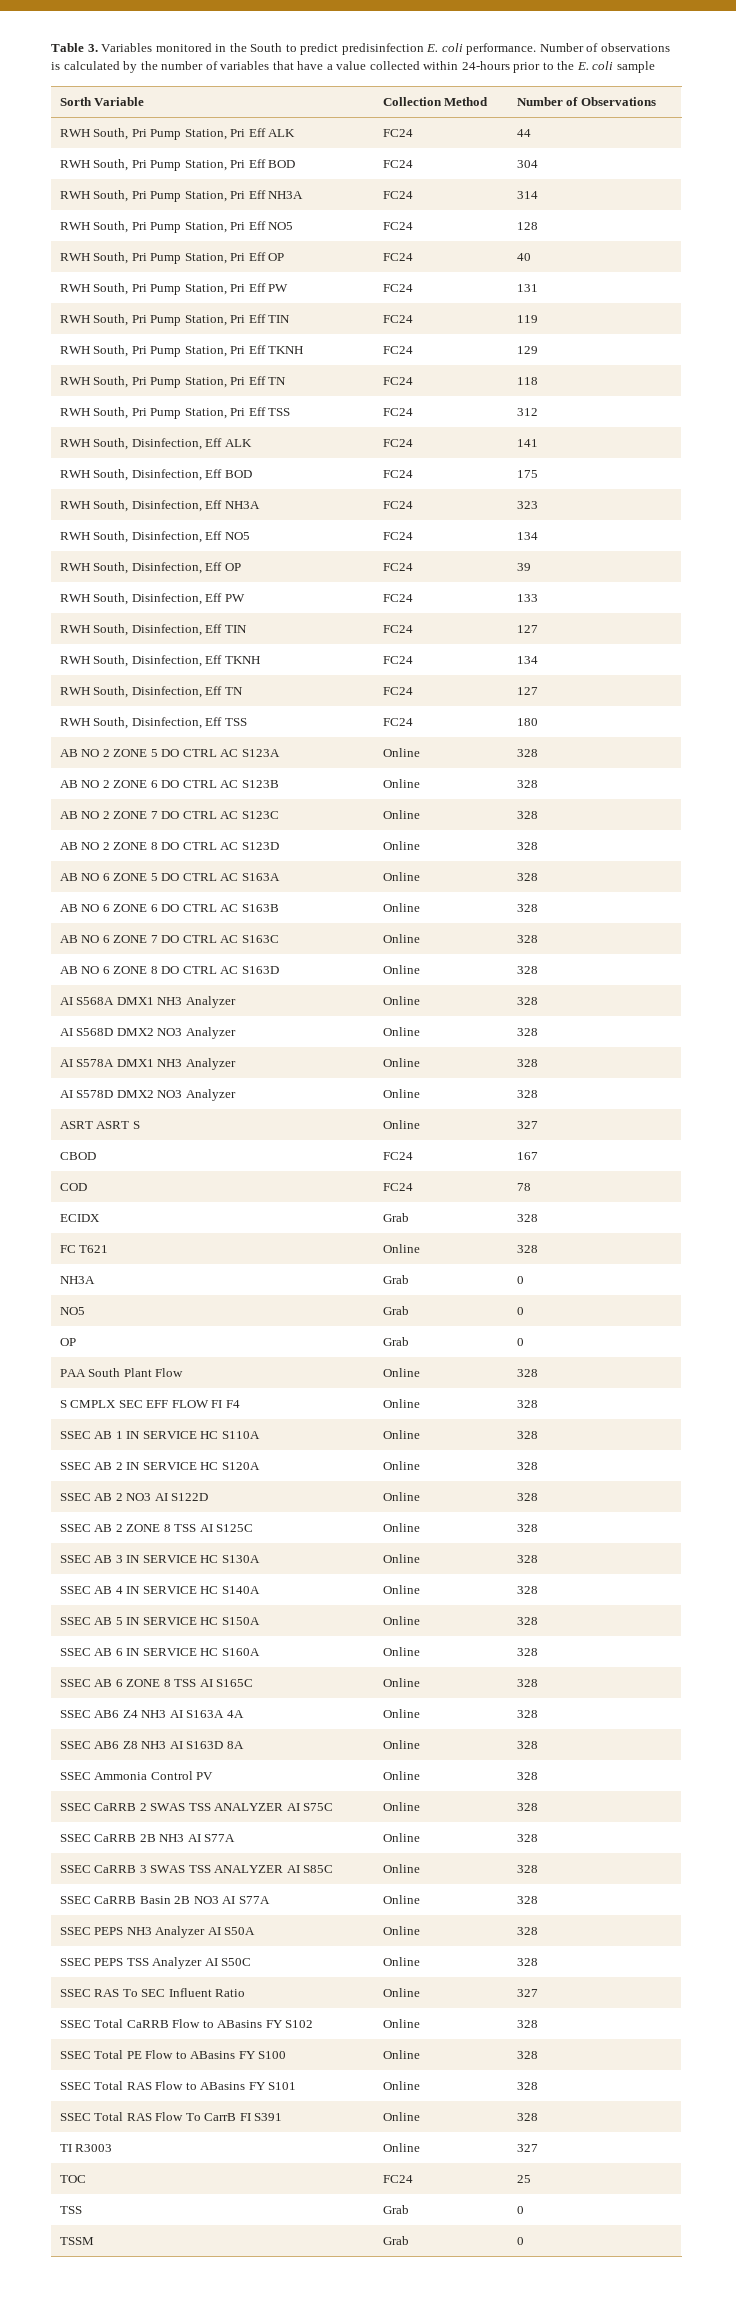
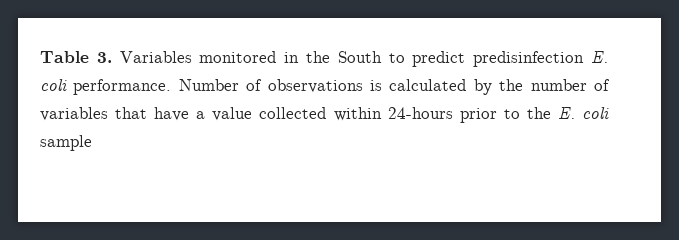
[59,97,145,106] [382,97,489,106] [516,97,656,106] [59,128,296,140] [382,129,413,137] [516,129,531,137] [59,159,296,171] [382,160,413,168] [516,160,538,168] [59,190,304,202] [382,191,413,199] [516,191,538,199] [59,221,294,233] [382,222,413,230] [516,222,538,230] [59,252,285,264] [382,253,413,261] [516,253,531,261] [59,283,289,295] [382,284,413,292] [516,284,538,292] [59,314,291,326] [382,315,413,323] [516,315,538,323] [59,345,304,357] [382,346,413,354] [516,346,538,354] [59,376,287,388] [382,377,413,385] [516,377,538,385] [59,407,291,419] [382,408,413,416] [516,408,538,416] [59,438,252,450] [382,439,413,447] [516,439,538,447] [59,469,252,481] [382,470,413,478] [516,470,538,478] [59,500,260,512] [382,501,413,509] [516,501,538,509] [59,531,250,543] [382,532,413,540] [516,532,538,540] [59,562,241,574] [382,563,413,571] [516,563,531,571] [59,593,245,605] [382,594,413,602] [516,594,538,602] [59,624,247,636] [382,625,413,633] [516,625,538,633] [59,655,260,667] [382,656,413,664] [516,656,538,664] [59,686,243,698] [382,687,413,695] [516,687,538,695] [59,717,247,729] [382,718,413,726] [516,718,538,726] [59,749,280,757] [382,748,420,757] [516,749,538,757] [59,780,279,788] [382,779,420,788] [516,780,538,788] [59,811,279,819] [382,810,420,819] [516,811,538,819] [59,842,279,850] [382,841,420,850] [516,842,538,850] [59,873,280,881] [382,872,420,881] [516,873,538,881] [59,904,279,912] [382,903,420,912] [516,904,538,912] [59,935,279,943] [382,934,420,943] [516,935,538,943] [59,966,279,974] [382,965,420,974] [516,966,538,974] [59,996,236,1008] [382,996,420,1005] [516,997,538,1005] [59,1027,236,1039] [382,1027,420,1036] [516,1028,538,1036] [59,1058,236,1070] [382,1058,420,1067] [516,1059,538,1067] [59,1089,236,1101] [382,1089,420,1098] [516,1090,538,1098] [59,1121,140,1129] [382,1120,420,1129] [516,1121,538,1129] [59,1152,96,1160] [382,1152,413,1160] [516,1152,538,1160] [59,1183,87,1191] [382,1183,413,1191] [516,1183,531,1191] [59,1214,100,1222] [382,1213,409,1222] [516,1214,538,1222] [59,1245,109,1253] [382,1244,420,1253] [516,1245,538,1253] [59,1276,95,1284] [382,1275,409,1284] [516,1276,524,1284] [59,1307,85,1315] [382,1306,409,1315] [516,1307,524,1315] [59,1338,76,1346] [382,1337,409,1346] [516,1338,524,1346] [59,1368,184,1377] [382,1368,420,1377] [516,1369,538,1377] [59,1400,240,1408] [382,1399,420,1408] [516,1400,538,1408] [59,1431,260,1439] [382,1430,420,1439] [516,1431,538,1439] [59,1462,260,1470] [382,1461,420,1470] [516,1462,538,1470] [59,1493,209,1501] [382,1492,420,1501] [516,1493,538,1501] [59,1524,254,1532] [382,1523,420,1532] [516,1524,538,1532] [59,1555,260,1563] [382,1554,420,1563] [516,1555,538,1563] [59,1586,260,1594] [382,1585,420,1594] [516,1586,538,1594] [59,1617,260,1625] [382,1616,420,1625] [516,1617,538,1625] [59,1648,260,1656] [382,1647,420,1656] [516,1648,538,1656] [59,1679,254,1687] [382,1678,420,1687] [516,1679,538,1687] [59,1710,244,1718] [382,1709,420,1718] [516,1710,538,1718] [59,1741,244,1749] [382,1740,420,1749] [516,1741,538,1749] [59,1771,214,1780] [382,1771,420,1780] [516,1772,538,1780] [59,1803,334,1811] [382,1802,420,1811] [516,1803,538,1811] [59,1834,236,1842] [382,1833,420,1842] [516,1834,538,1842] [59,1865,334,1873] [382,1864,420,1873] [516,1865,538,1873] [59,1896,270,1904] [382,1895,420,1904] [516,1896,538,1904] [59,1926,256,1938] [382,1926,420,1935] [516,1927,538,1935] [59,1957,252,1969] [382,1957,420,1966] [516,1958,538,1966] [59,1988,246,1997] [382,1988,420,1997] [516,1989,538,1997] [59,2019,314,2028] [382,2019,420,2028] [516,2020,538,2028] [59,2050,287,2059] [382,2050,420,2059] [516,2051,538,2059] [59,2081,297,2090] [382,2081,420,2090] [516,2082,538,2090] [59,2112,283,2121] [382,2112,420,2121] [516,2113,538,2121] [59,2144,113,2152] [382,2143,420,2152] [516,2144,538,2152] [59,2175,86,2183] [382,2175,413,2183] [516,2175,531,2183] [59,2206,82,2214] [382,2205,409,2214] [516,2206,524,2214] [59,2237,94,2245] [382,2236,409,2245] [516,2237,524,2245] // Sorth Variable | Collection Method | Number of Observations // RWH South, Pri Pump Station, Pri Eff ALK | FC24 | 44 // RWH South, Pri Pump Station, Pri Eff BOD | FC24 | 304 // RWH South, Pri Pump Station, Pri Eff NH3A | FC24 | 314 // RWH South, Pri Pump Station, Pri Eff NO5 | FC24 | 128 // RWH South, Pri Pump Station, Pri Eff OP | FC24 | 40 // RWH South, Pri Pump Station, Pri Eff PW | FC24 | 131 // RWH South, Pri Pump Station, Pri Eff TIN | FC24 | 119 // RWH South, Pri Pump Station, Pri Eff TKNH | FC24 | 129 // RWH South, Pri Pump Station, Pri Eff TN | FC24 | 118 // RWH South, Pri Pump Station, Pri Eff TSS | FC24 | 312 // RWH South, Disinfection, Eff ALK | FC24 | 141 // RWH South, Disinfection, Eff BOD | FC24 | 175 // RWH South, Disinfection, Eff NH3A | FC24 | 323 // RWH South, Disinfection, Eff NO5 | FC24 | 134 // RWH South, Disinfection, Eff OP | FC24 | 39 // RWH South, Disinfection, Eff PW | FC24 | 133 // RWH South, Disinfection, Eff TIN | FC24 | 127 // RWH South, Disinfection, Eff TKNH | FC24 | 134 // RWH South, Disinfection, Eff TN | FC24 | 127 // RWH South, Disinfection, Eff TSS | FC24 | 180 // AB NO 2 ZONE 5 DO CTRL AC S123A | Online | 328 // AB NO 2 ZONE 6 DO CTRL AC S123B | Online | 328 // AB NO 2 ZONE 7 DO CTRL AC S123C | Online | 328 // AB NO 2 ZONE 8 DO CTRL AC S123D | Online | 328 // AB NO 6 ZONE 5 DO CTRL AC S163A | Online | 328 // AB NO 6 ZONE 6 DO CTRL AC S163B | Online | 328 // AB NO 6 ZONE 7 DO CTRL AC S163C | Online | 328 // AB NO 6 ZONE 8 DO CTRL AC S163D | Online | 328 // AI S568A DMX1 NH3 Analyzer | Online | 328 // AI S568D DMX2 NO3 Analyzer | Online | 328 // AI S578A DMX1 NH3 Analyzer | Online | 328 // AI S578D DMX2 NO3 Analyzer | Online | 328 // ASRT ASRT S | Online | 327 // CBOD | FC24 | 167 // COD | FC24 | 78 // ECIDX | Grab | 328 // FC T621 | Online | 328 // NH3A | Grab | 0 // NO5 | Grab | 0 // OP | Grab | 0 // PAA South Plant Flow | Online | 328 // S CMPLX SEC EFF FLOW FI F4 | Online | 328 // SSEC AB 1 IN SERVICE HC S110A | Online | 328 // SSEC AB 2 IN SERVICE HC S120A | Online | 328 // SSEC AB 2 NO3 AI S122D | Online | 328 // SSEC AB 2 ZONE 8 TSS AI S125C | Online | 328 // SSEC AB 3 IN SERVICE HC S130A | Online | 328 // SSEC AB 4 IN SERVICE HC S140A | Online | 328 // SSEC AB 5 IN SERVICE HC S150A | Online | 328 // SSEC AB 6 IN SERVICE HC S160A | Online | 328 // SSEC AB 6 ZONE 8 TSS AI S165C | Online | 328 // SSEC AB6 Z4 NH3 AI S163A 4A | Online | 328 // SSEC AB6 Z8 NH3 AI S163D 8A | Online | 328 // SSEC Ammonia Control PV | Online | 328 // SSEC CaRRB 2 SWAS TSS ANALYZER AI S75C | Online | 328 // SSEC CaRRB 2B NH3 AI S77A | Online | 328 // SSEC CaRRB 3 SWAS TSS ANALYZER AI S85C | Online | 328 // SSEC CaRRB Basin 2B NO3 AI S77A | Online | 328 // SSEC PEPS NH3 Analyzer AI S50A | Online | 328 // SSEC PEPS TSS Analyzer AI S50C | Online | 328 // SSEC RAS To SEC Influent Ratio | Online | 327 // SSEC Total CaRRB Flow to ABasins FY S102 | Online | 328 // SSEC Total PE Flow to ABasins FY S100 | Online | 328 // SSEC Total RAS Flow to ABasins FY S101 | Online | 328 // SSEC Total RAS Flow To CarrB FI S391 | Online | 328 // TI R3003 | Online | 327 // TOC | FC24 | 25 // TSS | Grab | 0 // TSSM | Grab | 0 -> (92, 143) none

